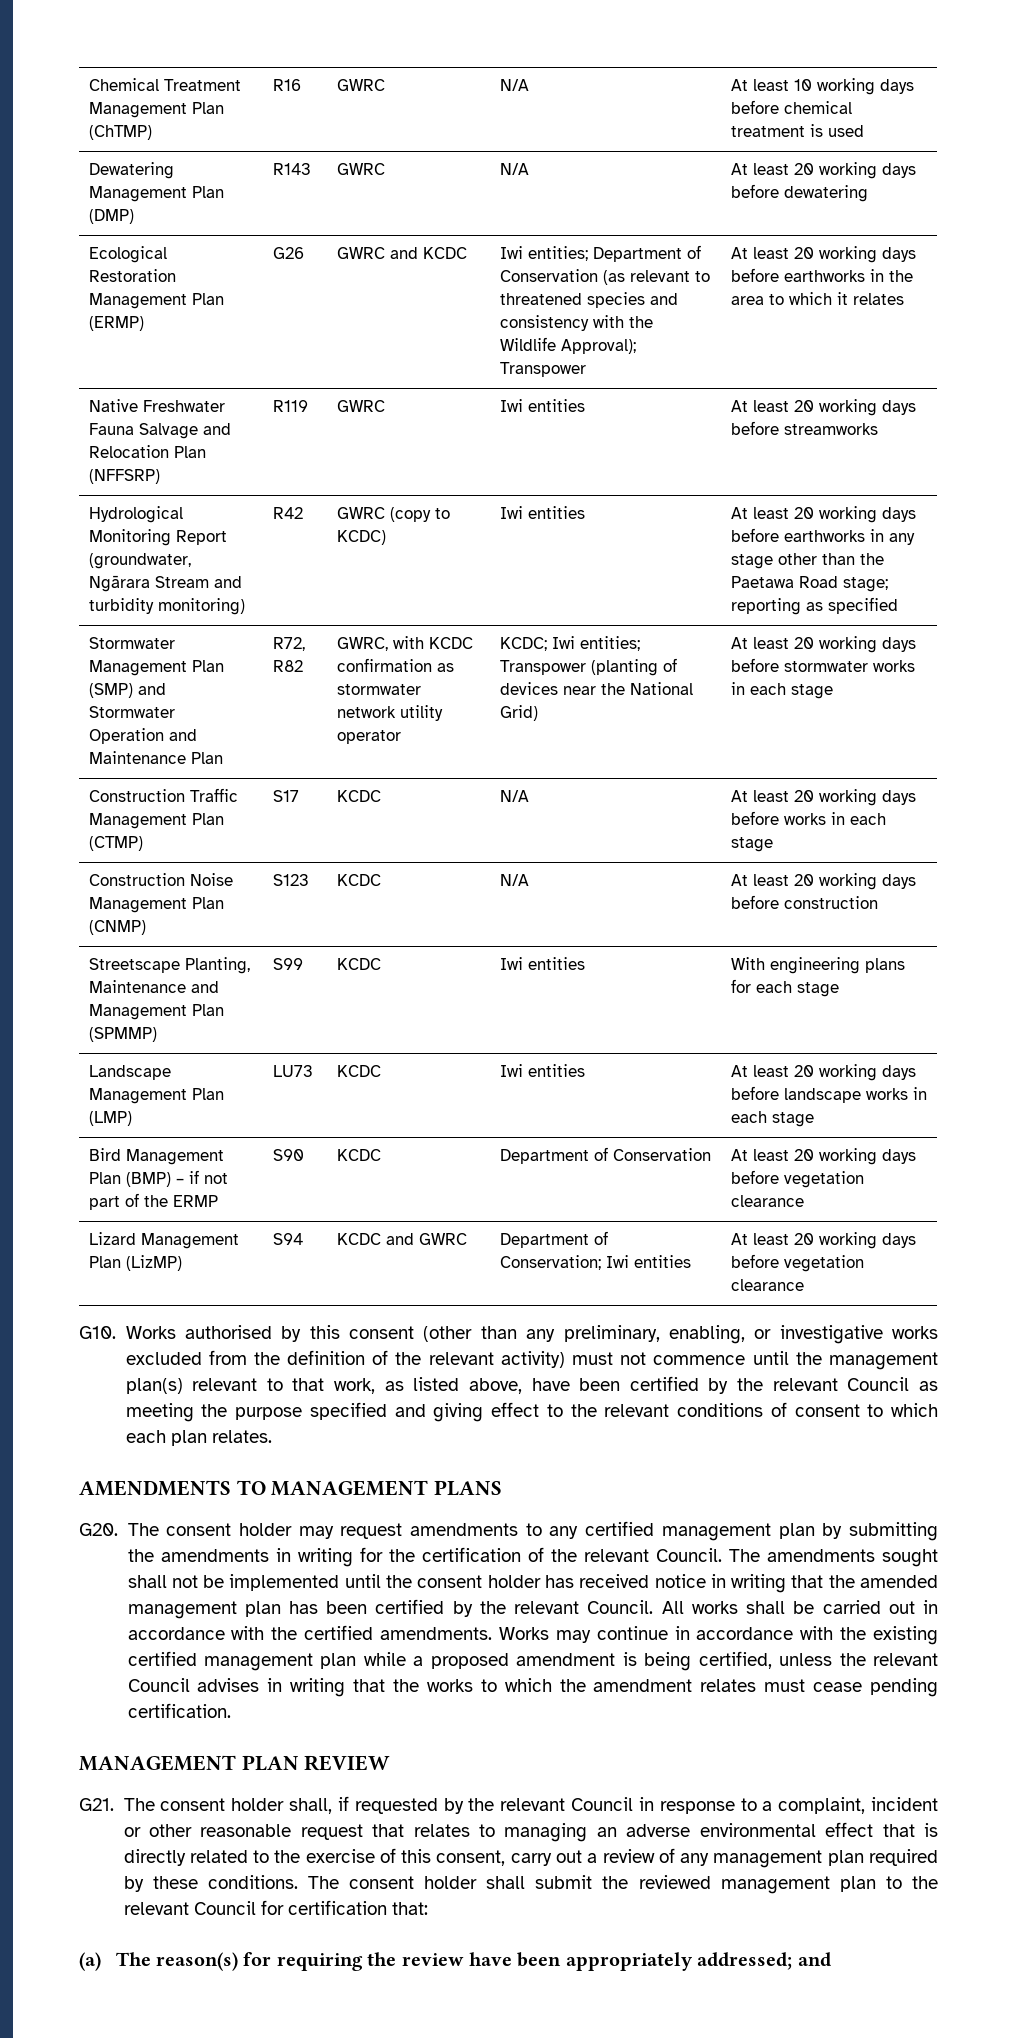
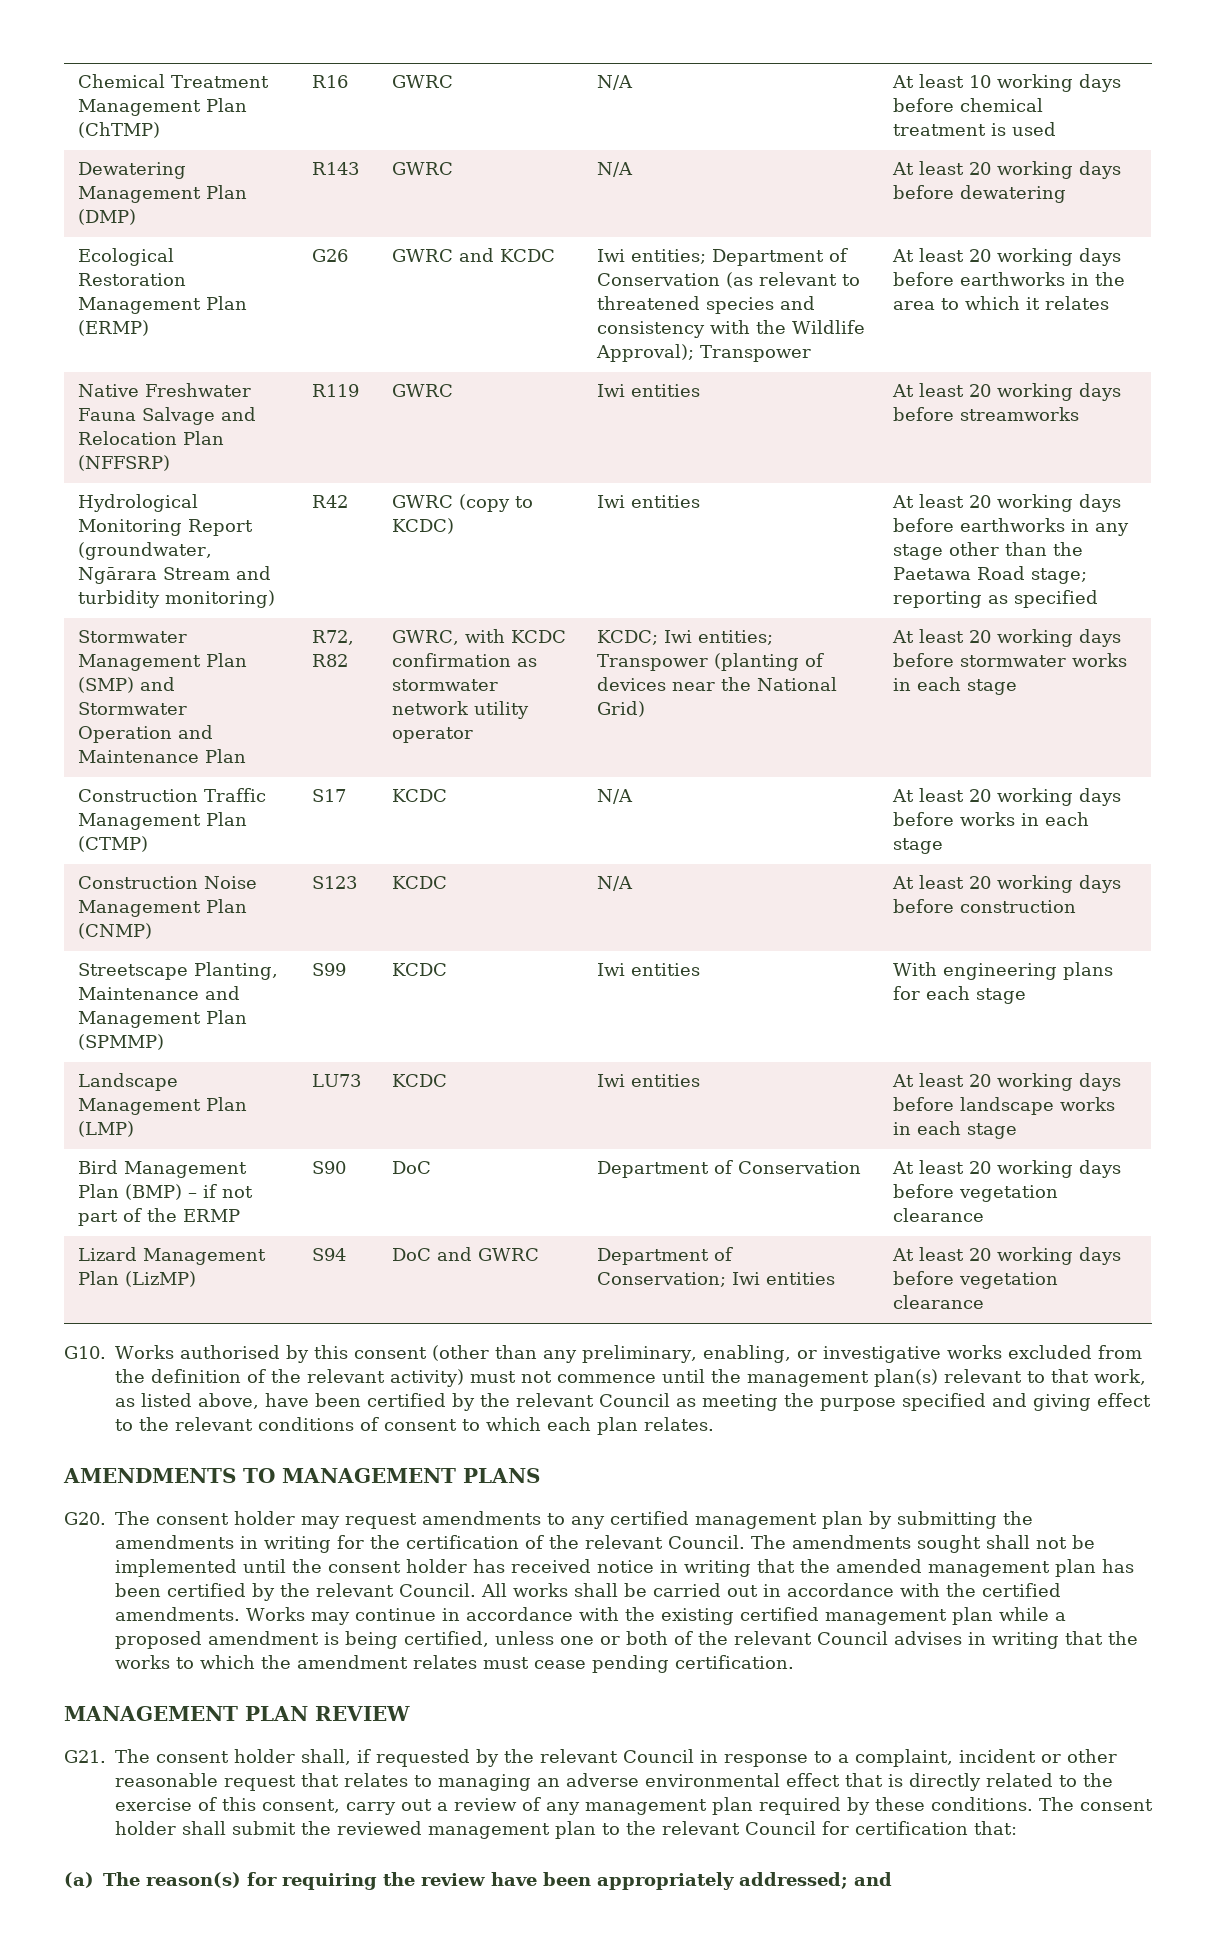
[336,1149,381,1161] KCDC -> [391,1161,431,1174] DoC
[336,1233,381,1245] KCDC -> [391,1248,431,1261] DoC
(833, 1659) none -> [560,1631,693,1645] one or both of

